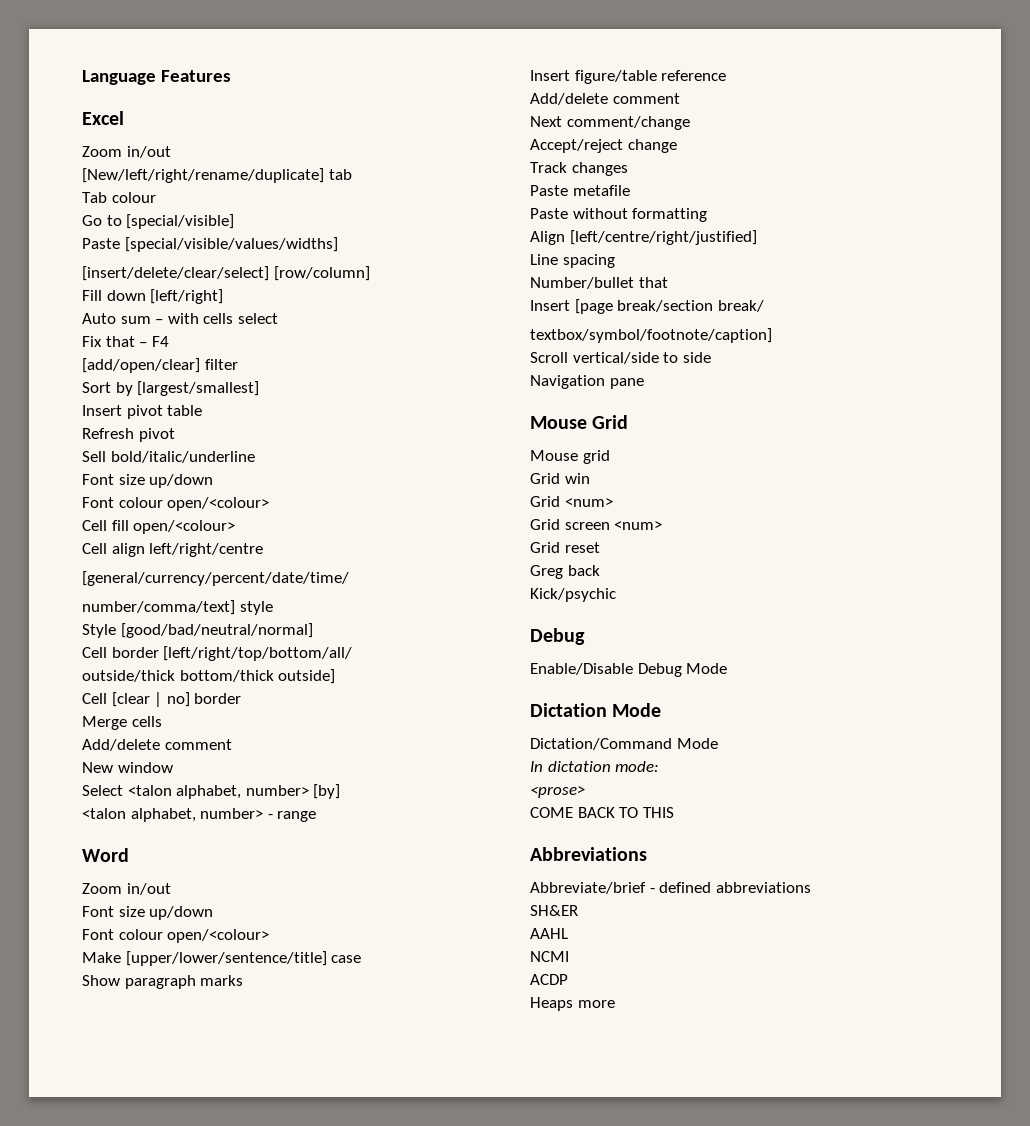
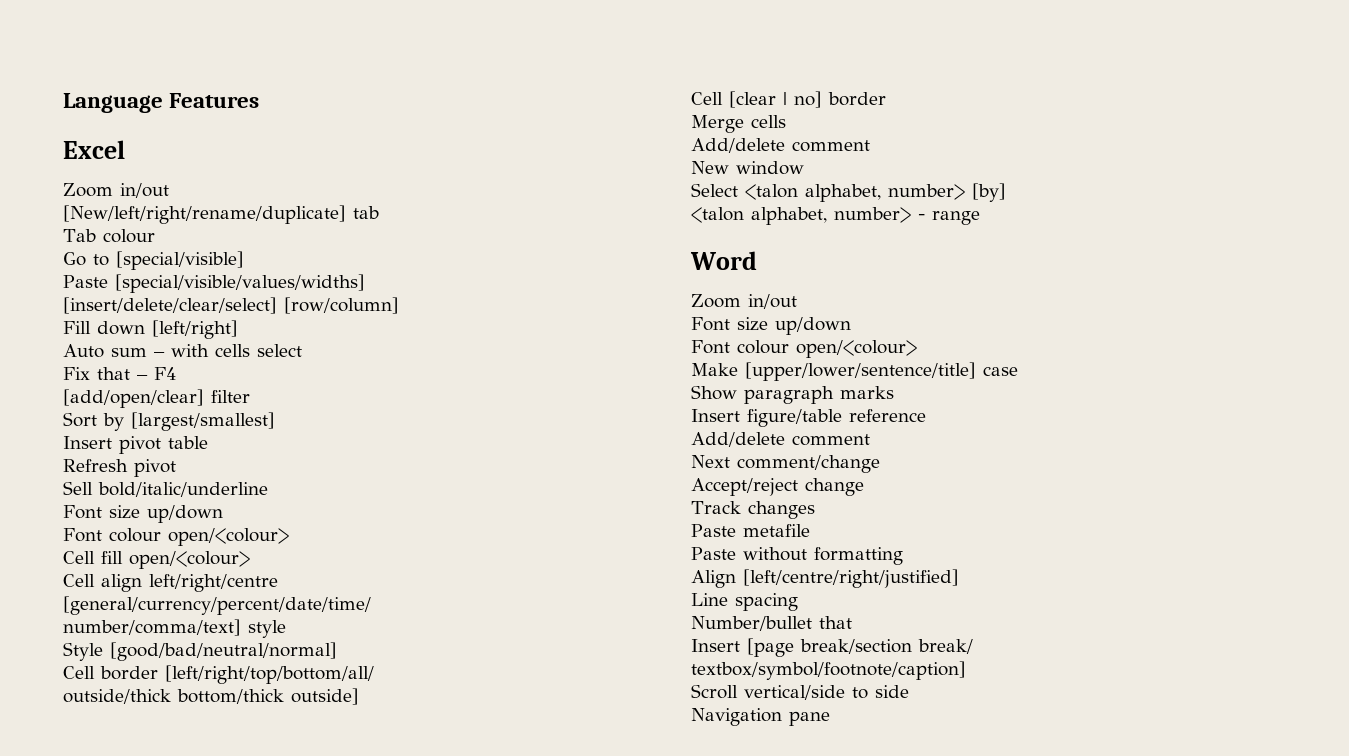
[530,415,629,429] [530,450,610,464] [530,473,590,484] [530,496,613,507] [530,519,663,530] [530,542,600,553] [530,565,600,579] [530,588,616,602] [530,628,585,645] [530,663,728,677] [530,703,662,717] [530,738,718,750] [530,761,660,772] [530,786,585,798] [530,807,674,818] [530,847,647,861] [530,882,811,894] [530,905,578,916] [530,928,568,939] [530,951,569,962] [530,974,568,985] [530,997,615,1011] // Mouse Grid // Mouse grid // Grid win // Grid <num> // Grid screen <num> // Grid reset // Greg back // Kick/psychic // Debug // Enable/Disable Debug Mode // Dictation Mode // Dictation/Command Mode // In dictation mode: // <prose> // COME BACK TO THIS // Abbreviations // Abbreviate/brief - defined abbreviations // SH&ER // AAHL // NCMI // ACDP // Heaps more -> (830, 718) none

